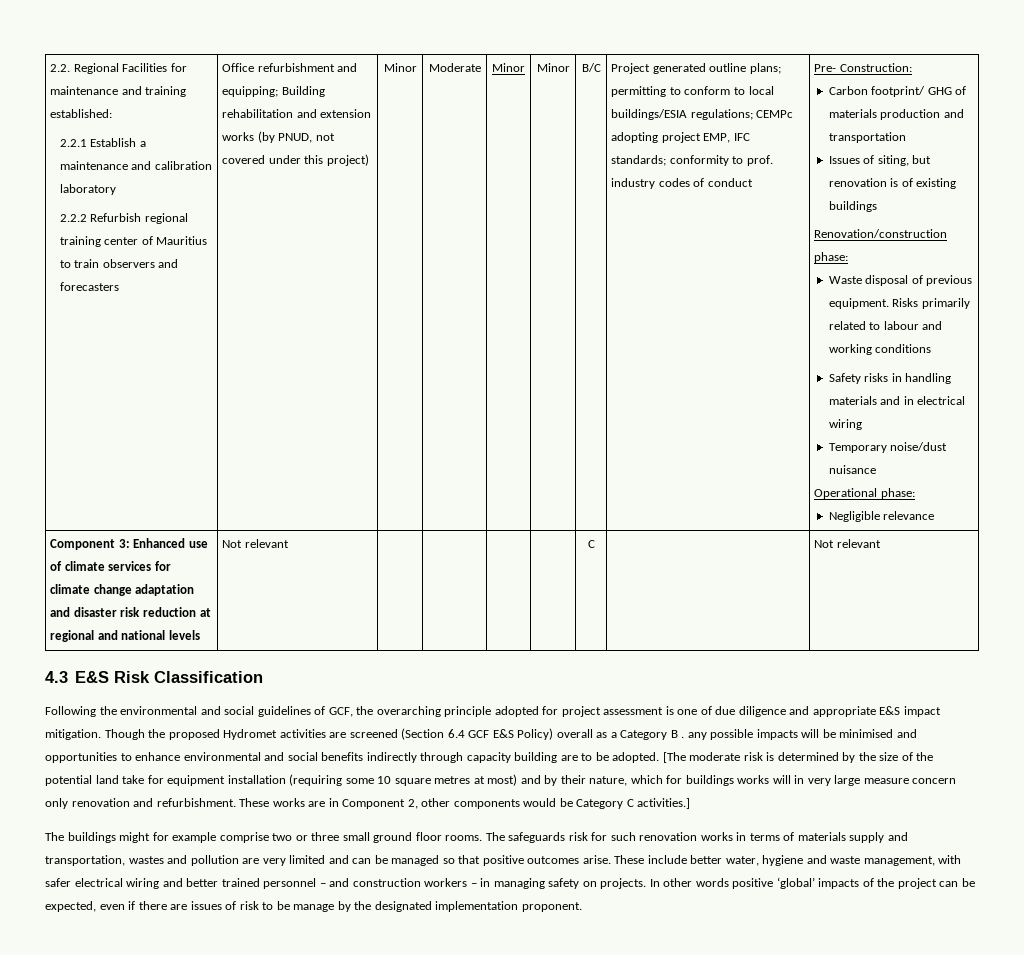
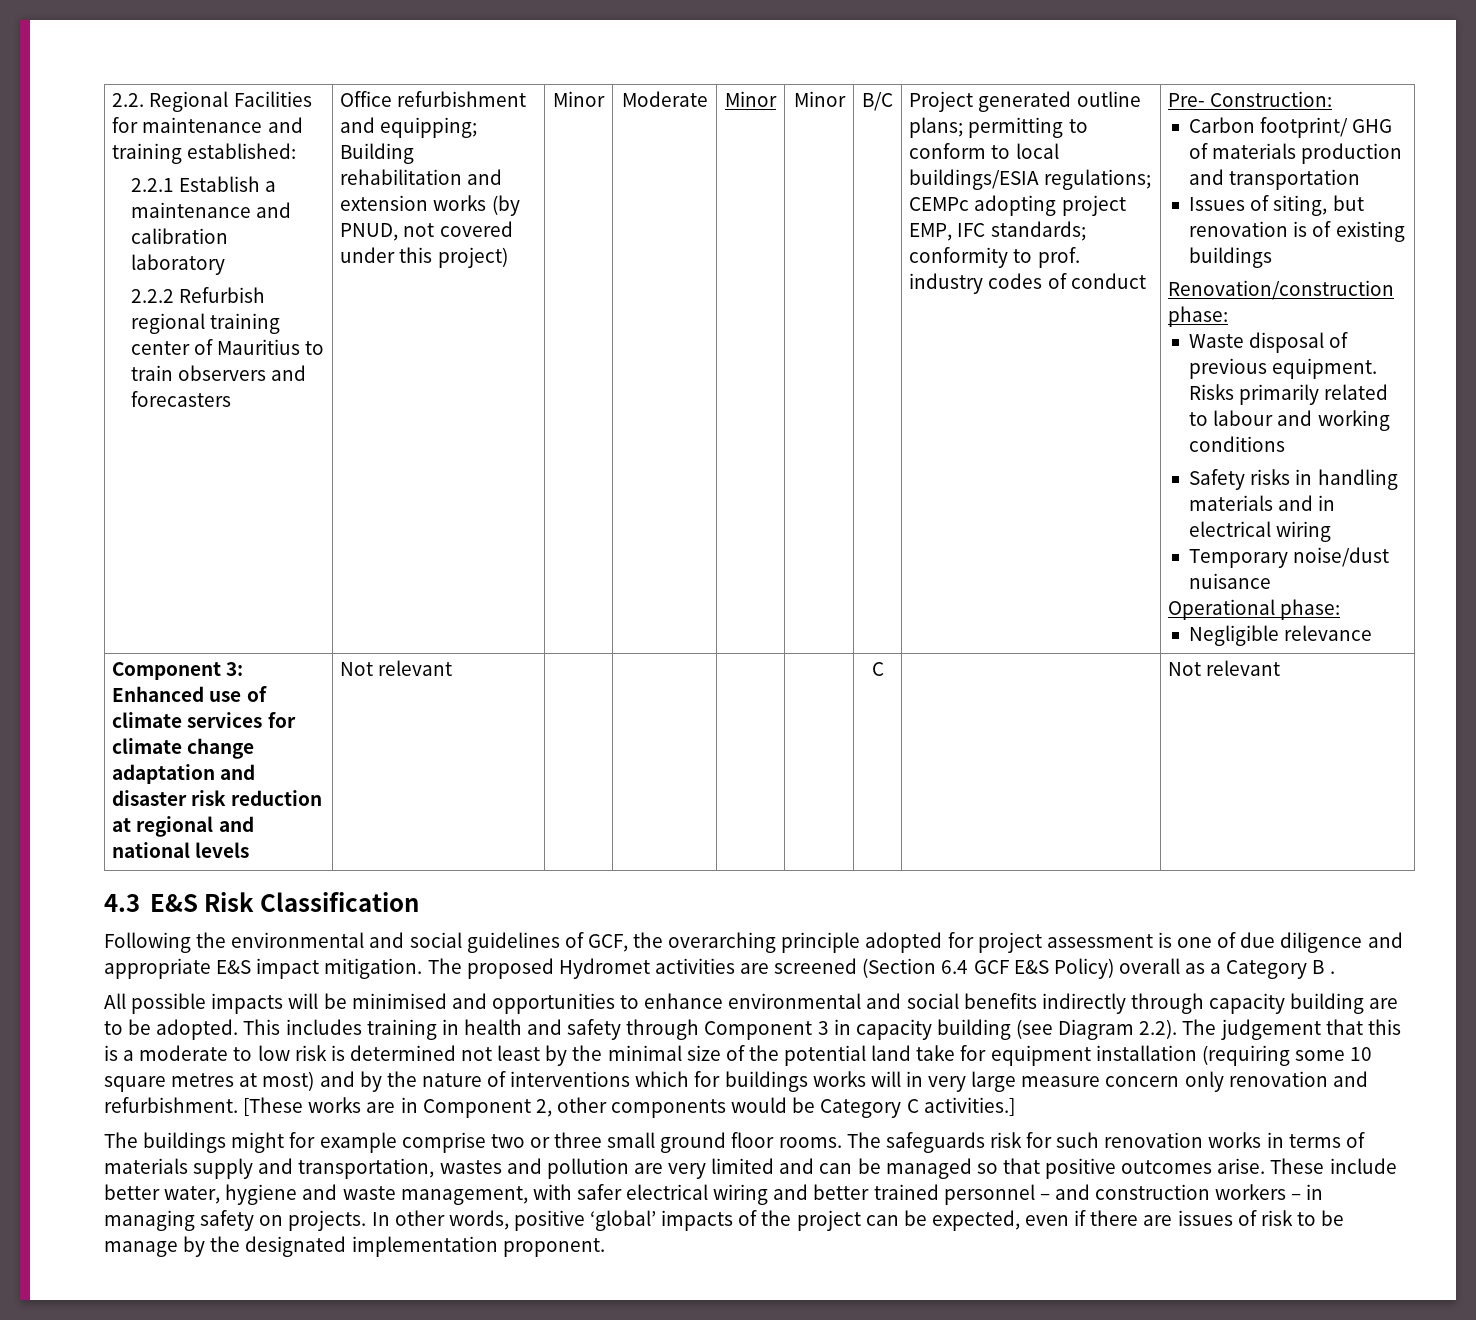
[104,729,166,740] Though the -> [427,958,462,974] The
[687,732,707,740] any -> [104,993,126,1009] // All
[662,752,741,763] [The moderate -> [243,1019,1401,1040] [104,1045,290,1061] This includes training in health and safety through Component 3 in capacity building (see Diagram 2.2). The judgement that this is a moderate to low
[842,752,876,763] by the -> [461,1045,682,1066] not least by the minimal
[560,775,628,786] their nature, -> [386,1071,631,1087] the nature of interventions
[239,798,270,807] These -> [243,1097,304,1116] [These
[695,878,729,887] words -> [448,1210,509,1230] words,

